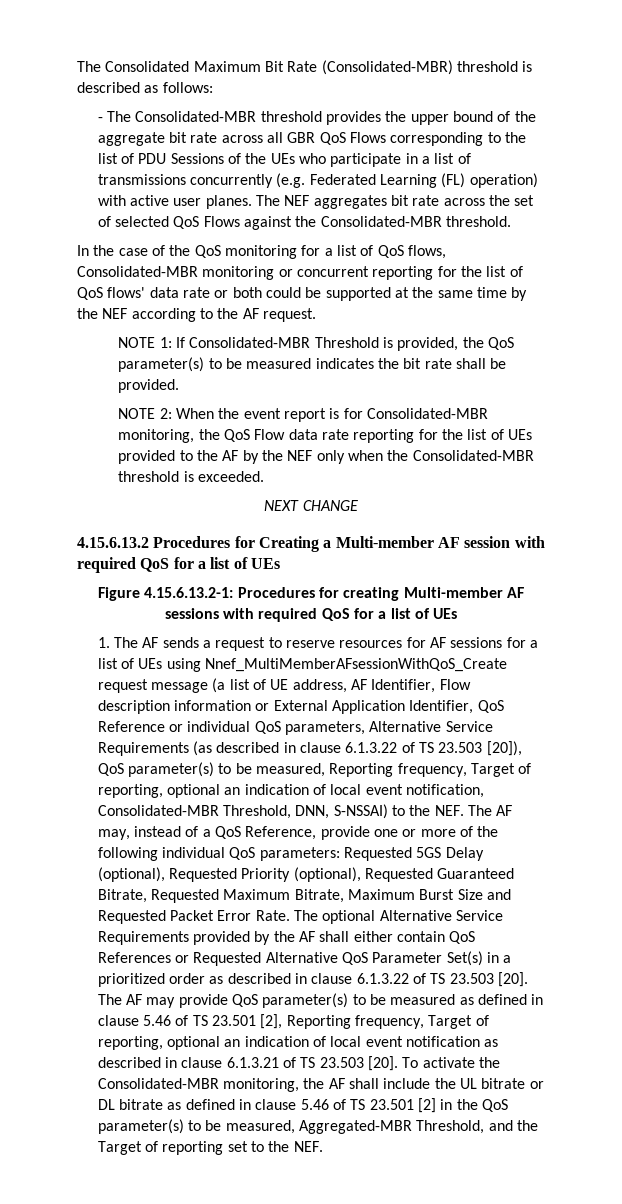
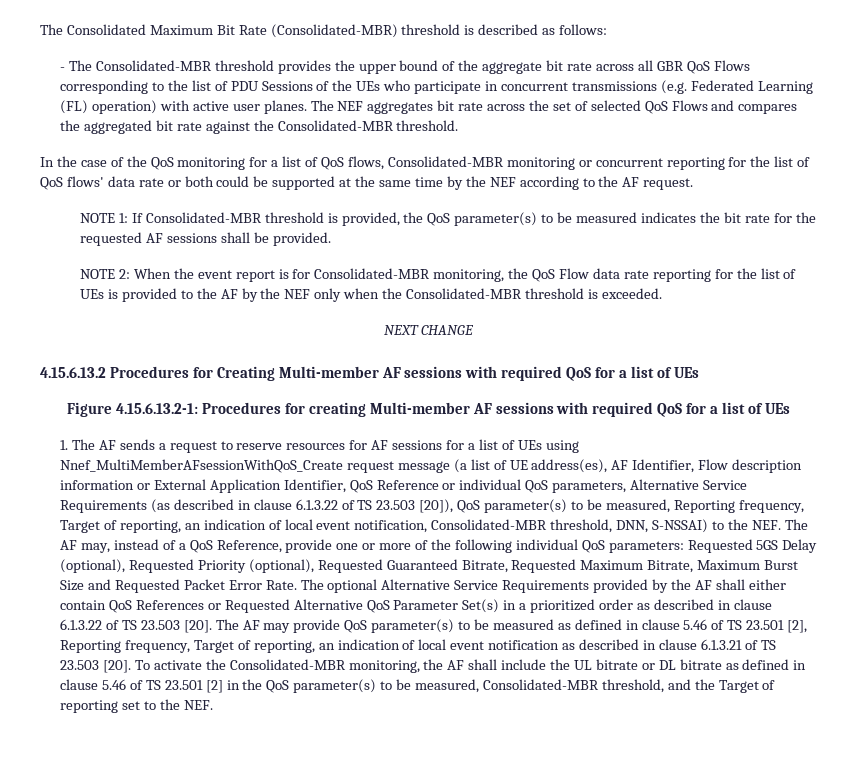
[421,153,471,164] [97,174,274,188] a list of transmissions concurrently -> [500,81,657,91] concurrent transmissions
(240, 221) none -> [711,100,798,114] [60,120,202,134] and compares the aggregated bit rate
[314,337,379,348] Threshold -> [264,212,324,223] threshold
(452, 363) none -> [773,212,816,223] [80,232,217,246] for the requested AF sessions
(532, 434) none -> [107,289,118,299] is
[323,536,511,548] a Multi-member AF session -> [278,366,463,378] Multi-member AF sessions
[292,679,347,693] address, -> [531,459,608,473] address(es),
[167,784,221,798] optional -> (181, 526) none
[223,805,292,819] Threshold, -> [550,519,613,533] threshold,
[167,1036,221,1050] optional -> (315, 646) none
[298,1120,485,1134] Aggregated-MBR Threshold, -> [482,679,664,693] Consolidated-MBR threshold,

